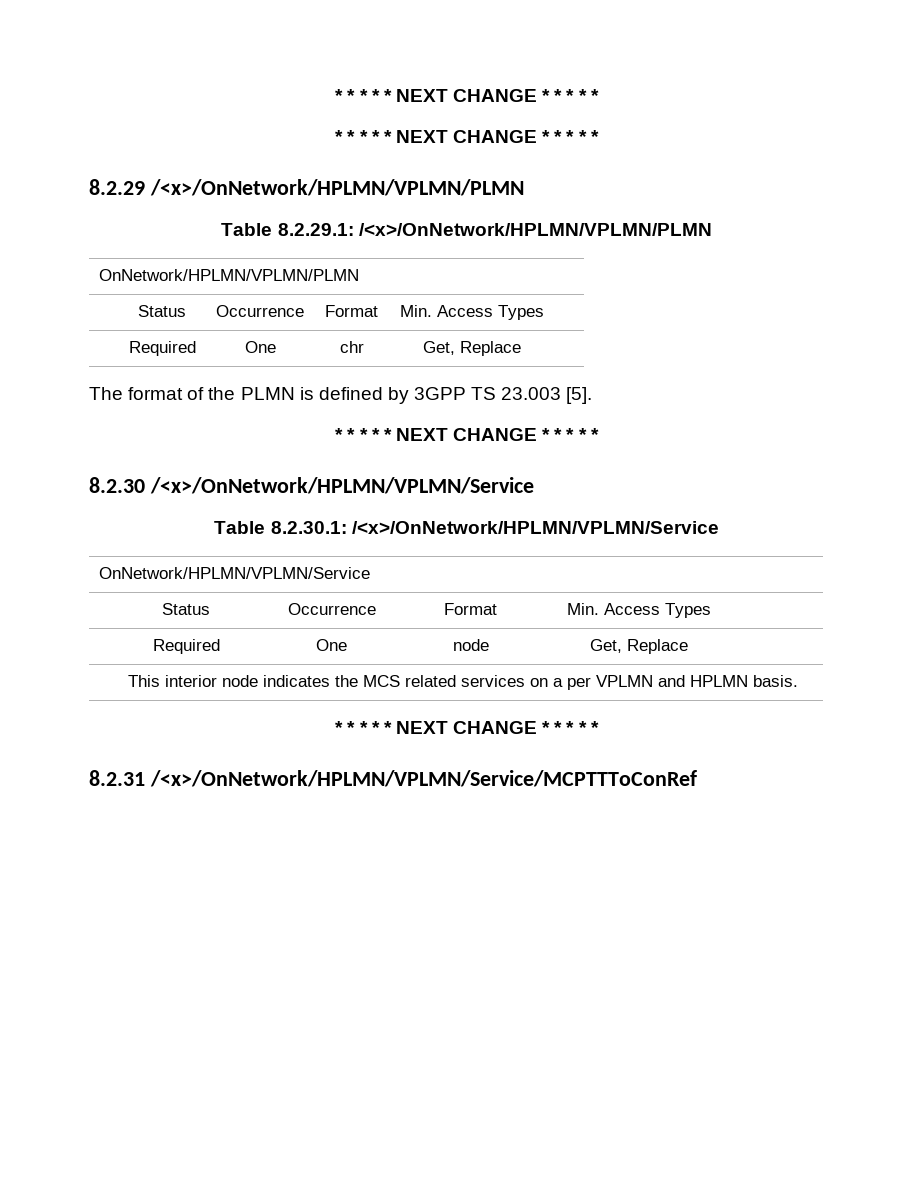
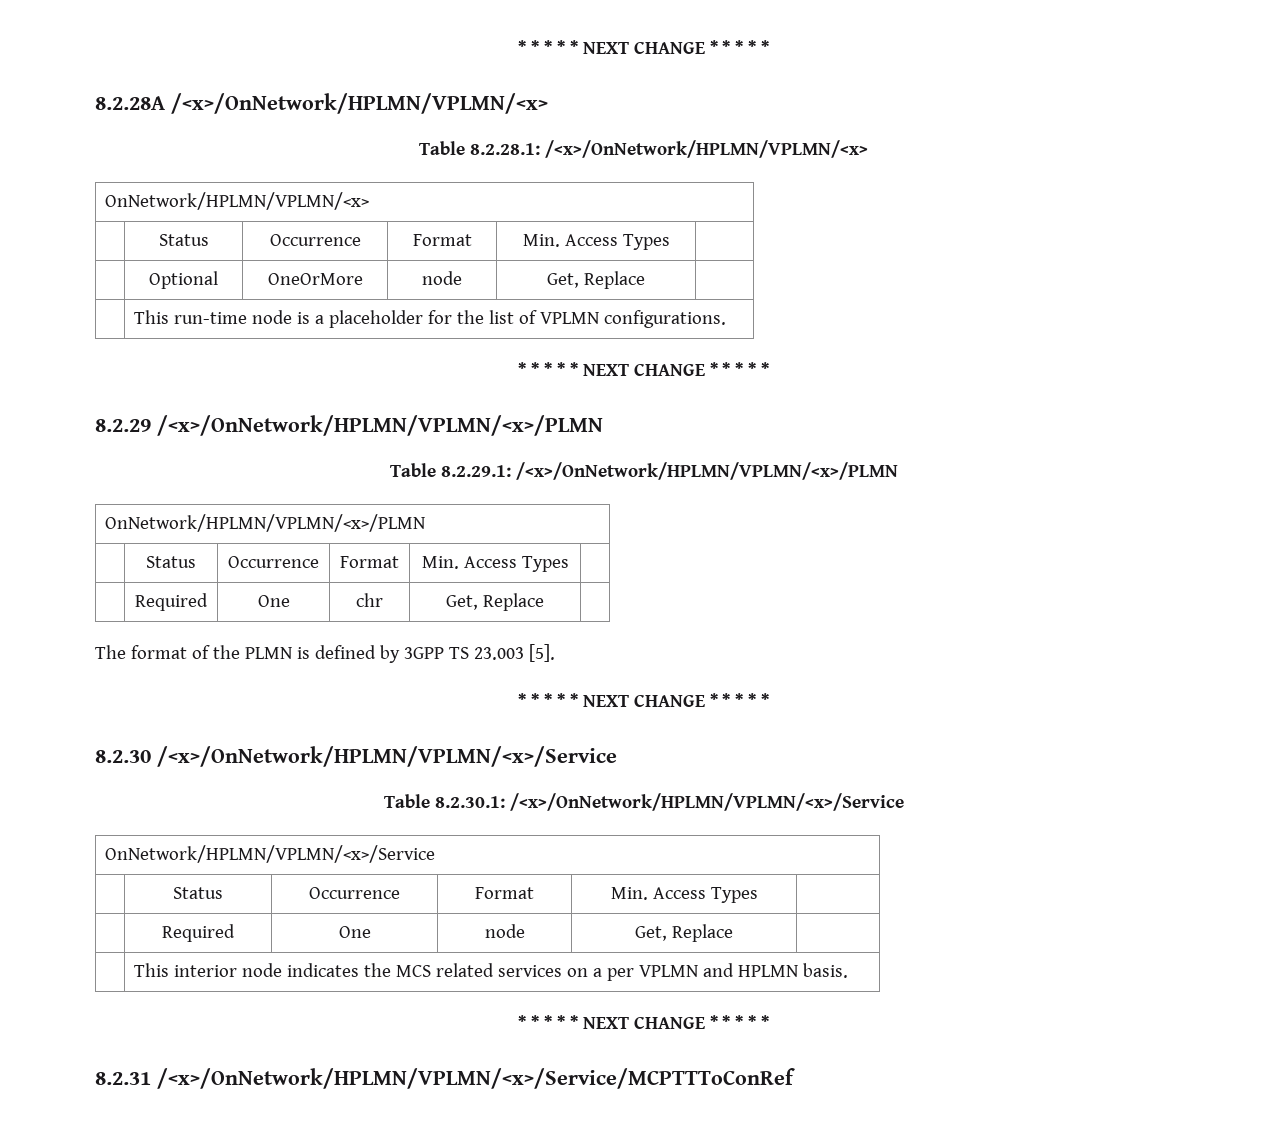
(599, 95) none -> [95,93,548,114] [419,140,868,158] [105,192,370,210] [158,234,209,246] [269,234,361,246] [412,234,472,246] [522,234,670,250] [149,271,218,289] [267,273,363,285] [422,271,462,285] [547,271,645,289] [134,310,726,328] // 8.2.28A /<x>/OnNetwork/HPLMN/VPLMN/<x> // Table 8.2.28.1: /<x>/OnNetwork/HPLMN/VPLMN/<x> // OnNetwork/HPLMN/VPLMN/<x> // | Status | Occurrence | Format | Min. Access Types | // | Optional | OneOrMore | node | Get, Replace | // | This run-time node is a placeholder for the list of VPLMN configurations.
[149,179,524,196] /<x>/OnNetwork/HPLMN/VPLMN/PLMN -> [157,415,603,436] /<x>/OnNetwork/HPLMN/VPLMN/<x>/PLMN
[358,223,712,236] [98,269,359,281] /<x>/OnNetwork/HPLMN/VPLMN/PLMN // OnNetwork/HPLMN/VPLMN/PLMN -> [515,462,898,480] [105,514,426,532] /<x>/OnNetwork/HPLMN/VPLMN/<x>/PLMN // OnNetwork/HPLMN/VPLMN/<x>/PLMN
[149,477,534,494] /<x>/OnNetwork/HPLMN/VPLMN/Service -> [157,746,617,767] /<x>/OnNetwork/HPLMN/VPLMN/<x>/Service
[351,521,719,534] [98,567,370,579] /<x>/OnNetwork/HPLMN/VPLMN/Service // OnNetwork/HPLMN/VPLMN/Service -> [509,793,904,811] [105,845,436,863] /<x>/OnNetwork/HPLMN/VPLMN/<x>/Service // OnNetwork/HPLMN/VPLMN/<x>/Service
[149,770,697,787] /<x>/OnNetwork/HPLMN/VPLMN/Service/MCPTTToConRef -> [157,1068,795,1089] /<x>/OnNetwork/HPLMN/VPLMN/<x>/Service/MCPTTToConRef

